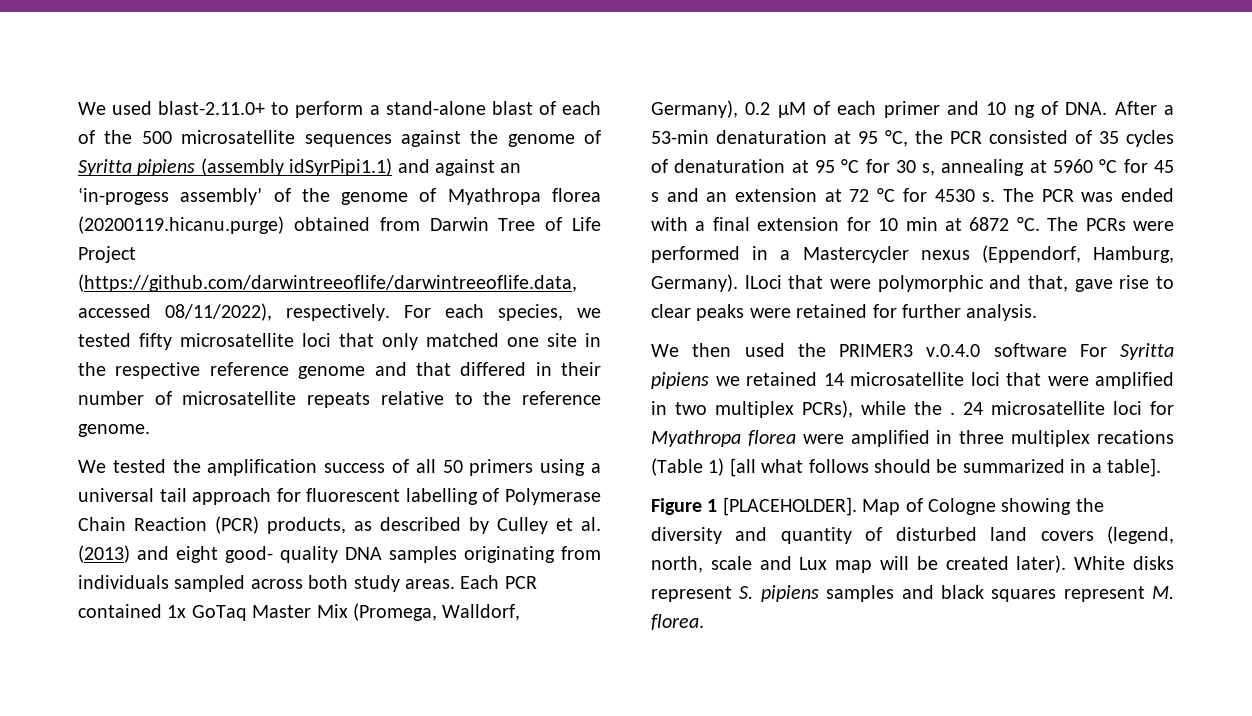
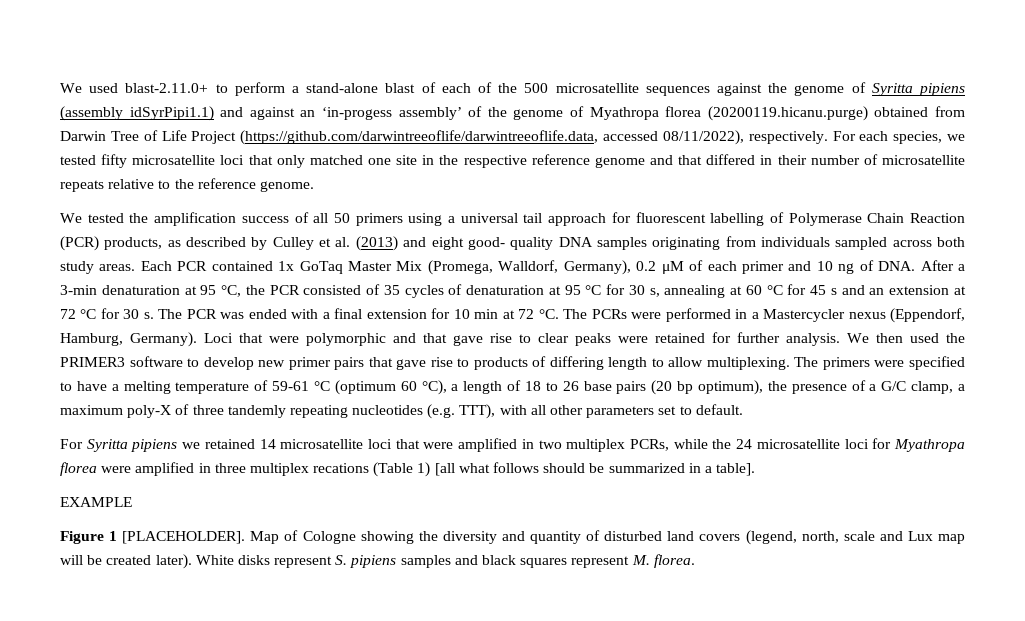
[651,130,709,144] 53-min -> [60,285,97,295] 3-min
[1053,159,1094,173] 5960 -> [745,285,762,295] 60
[934,189,975,202] 4530 -> [123,309,140,319] 30
[969,217,1010,231] 6872 -> [518,309,535,319] 72
[744,275,782,289] lLoci -> [204,333,233,343] Loci
[1028,275,1068,292] that, -> [423,333,447,343] that
(1038, 312) // -> (840, 339) none
[926,343,1067,357] v.0.4.0 software -> [129,356,965,370] [60,380,966,395] [60,404,743,419] software to develop new primer pairs that gave rise to products of differing length to allow multiplexing. The primers were specified to have a melting temperature of 59-61 °C (optimum 60 °C), a length of 18 to 26 base pairs (20 bp optimum), the presence of a G/C clamp, a maximum poly-X of three tandemly repeating nucleotides (e.g. TTT), with all other parameters set to default. //
[802,400,853,418] PCRs), -> [630,439,670,451] PCRs,
[950,412,955,415] . -> (732, 444) none
(1161, 467) none -> [60,497,132,507] // EXAMPLE

